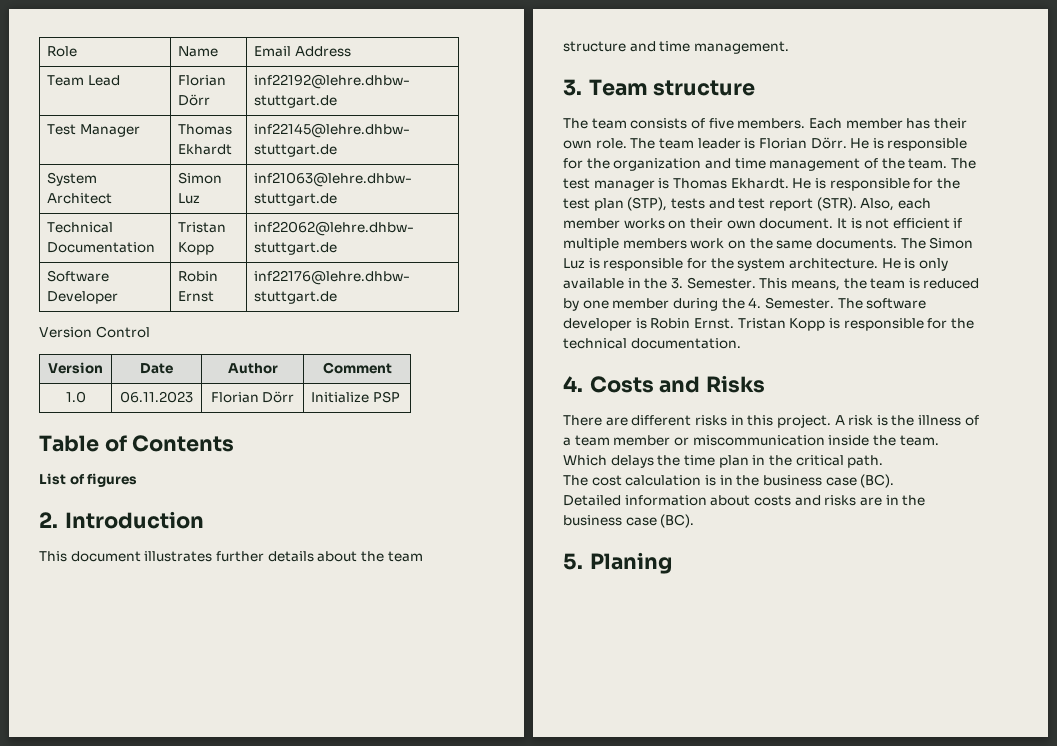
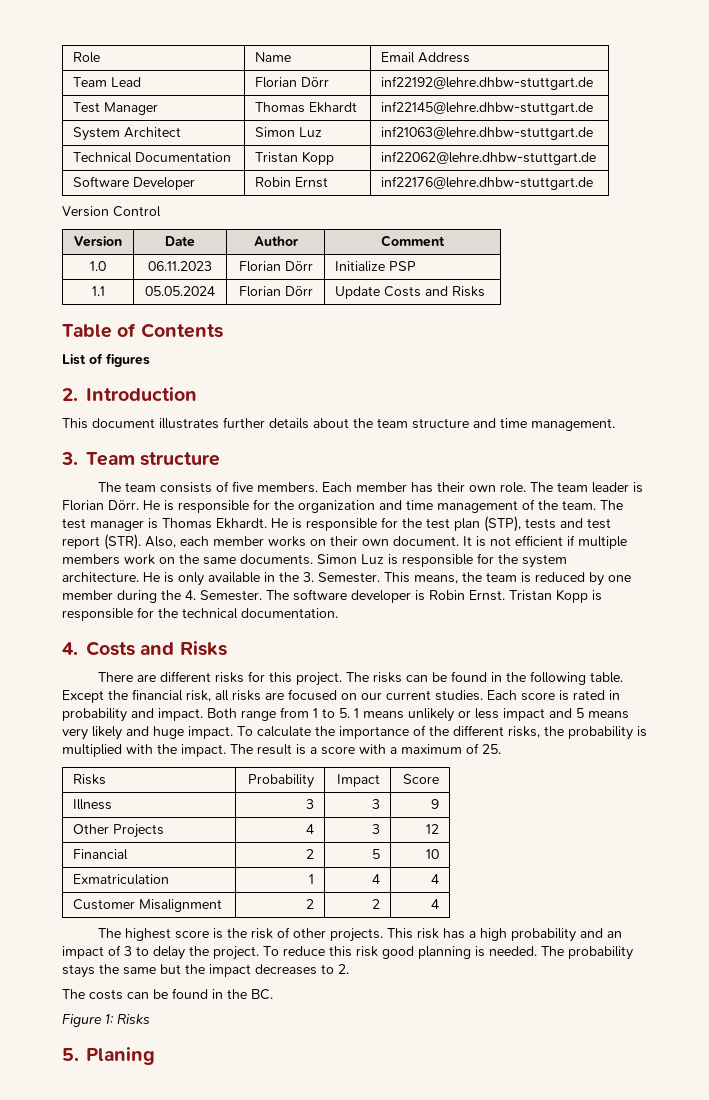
(400, 397) none -> [91,286,105,296] [145,286,215,296] [238,286,313,297] [335,286,486,299] // 1.1 | 05.05.2024 | Florian Dörr | Update Costs and Risks
[900,238,926,249] The -> (313, 559) none
[730,415,744,425] in -> [247,671,265,682] for
[834,415,979,426] [563,435,939,446] [563,455,884,468] [563,474,895,488] [563,495,926,506] [563,514,695,528] A risk is the illness of a team member or miscommunication inside the team. Which delays the time plan in the critical path. // The cost calculation is in the business case (BC). // Detailed information about costs and risks are in the business case (BC). -> [345,671,623,685] [62,689,620,703] [62,707,629,722] [62,725,647,740] [62,743,501,757] [73,774,107,785] [247,774,314,788] [336,774,380,787] [402,774,439,784] [73,799,113,810] [305,799,314,809] [371,799,380,809] [430,799,439,809] [73,824,165,838] [305,824,314,834] [371,824,380,834] [425,824,439,834] [73,849,129,860] [305,849,314,859] [371,849,380,859] [425,849,439,859] [73,874,170,885] [308,874,314,884] [371,874,380,884] [430,874,439,884] [73,899,223,912] [305,899,314,909] [371,899,380,909] [430,899,439,909] [97,927,622,942] [62,945,633,960] [62,964,349,978] [62,988,273,1000] [62,1014,150,1027] The risks can be found in the following table. Except the financial risk, all risks are focused on our current studies. Each score is rated in probability and impact. Both range from 1 to 5. 1 means unlikely or less impact and 5 means very likely and huge impact. To calculate the importance of the different risks, the probability is multiplied with the impact. The result is a score with a maximum of 25. // Risks | Probability | Impact | Score // Illness | 3 | 3 | 9 // Other Projects | 4 | 3 | 12 // Financial | 2 | 5 | 10 // Exmatriculation | 1 | 4 | 4 // Customer Misalignment | 2 | 2 | 4 // The highest score is the risk of other projects. This risk has a high probability and an impact of 3 to delay the project. To reduce this risk good planning is needed. The probability stays the same but the impact decreases to 2. // The costs can be found in the BC. // Figure 1: Risks

